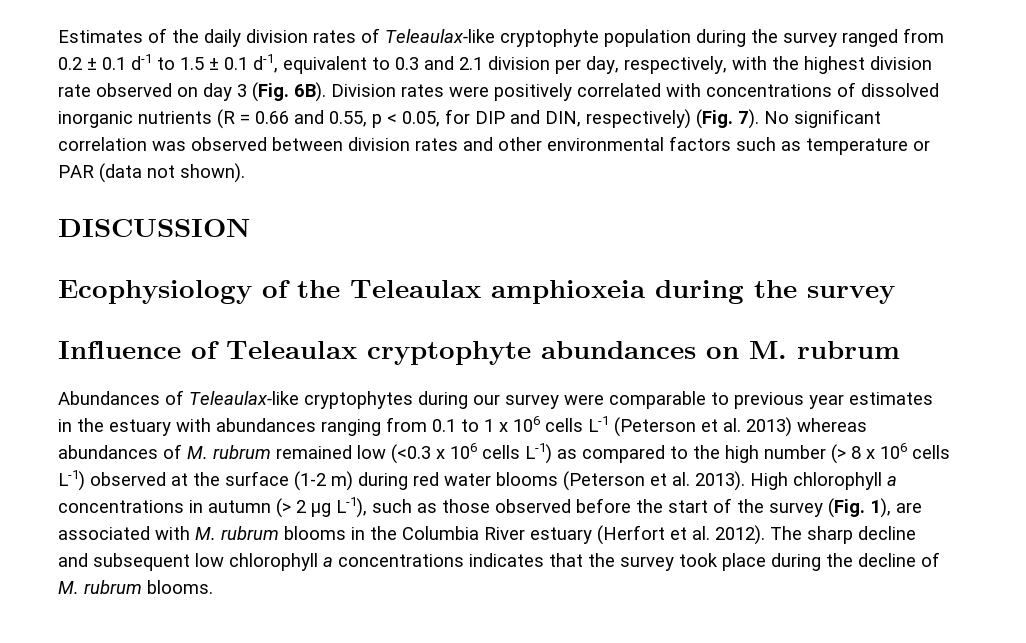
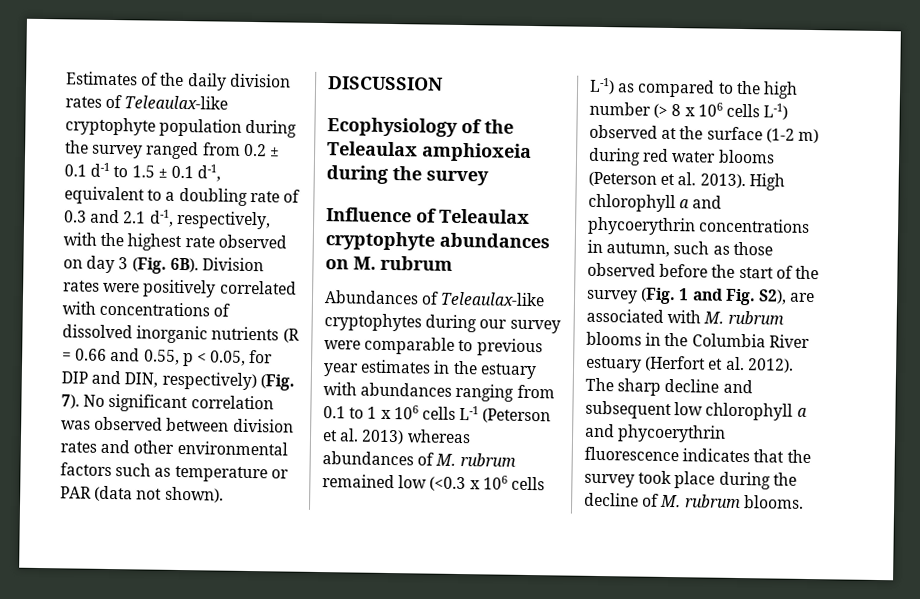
[395,56,619,74] 0.3 and 2.1 division per day, -> [165,187,300,206] [64,209,174,227] a doubling rate of 0.3 and 2.1 d-1,
[870,56,932,70] division -> (183, 242) none
[58,497,367,518] concentrations in autumn (> 2 µg L-1), -> [692,195,723,209] [587,216,811,236] [587,239,671,258] and phycoerythrin concentrations in autumn,
[870,498,891,518] 1), -> [679,288,787,306] 1 and Fig. S2),
[338,554,464,567] concentrations -> [585,423,727,443] [584,446,679,462] and phycoerythrin fluorescence

